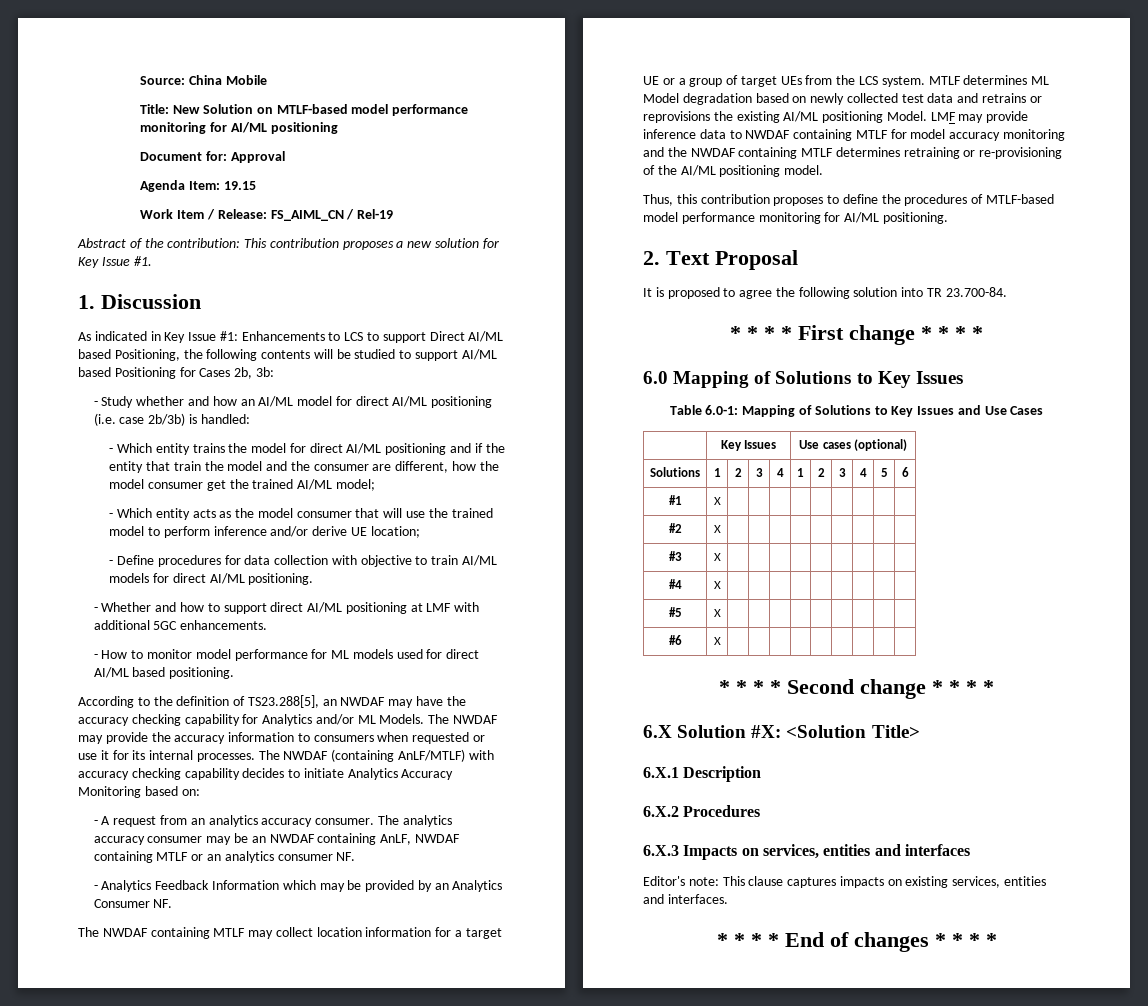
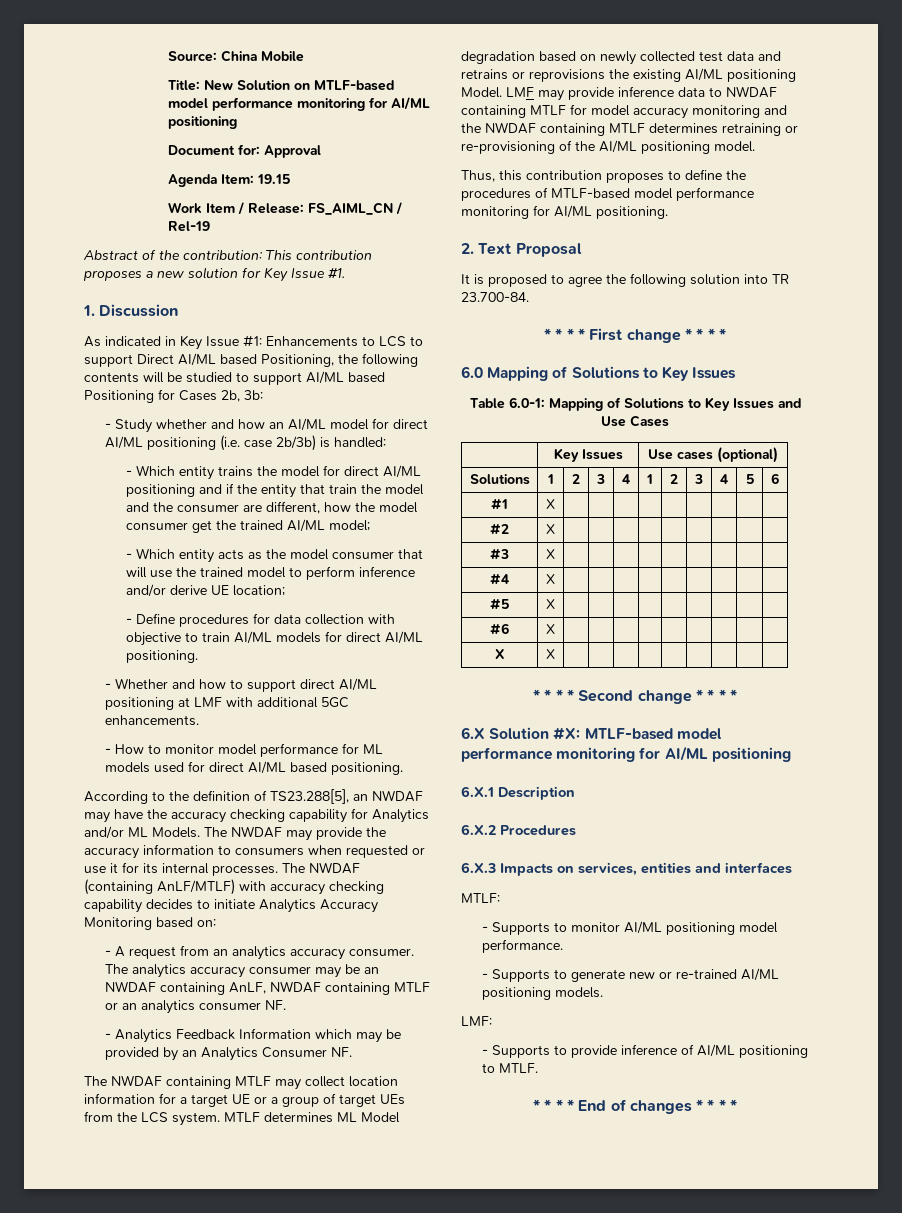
(721, 641) none -> [494,649,505,659] [546,649,555,659] // X | X | | | | | | | | |
[786,725,920,738] <Solution Title> -> [584,728,722,740] [461,746,791,762] MTLF-based model performance monitoring for AI/ML positioning
[643,876,1047,888] [643,894,728,904] Editor's note: This clause captures impacts on existing services, entities and interfaces. -> [461,893,500,903] [482,921,779,935] [482,939,564,953] [482,968,780,982] [482,987,604,1000] [461,1016,492,1026] [482,1044,809,1058] [482,1063,539,1073] MTLF: // - Supports to monitor AI/ML positioning model performance. // - Supports to generate new or re-trained AI/ML positioning models. // LMF: // - Supports to provide inference of AI/ML positioning to MTLF.

